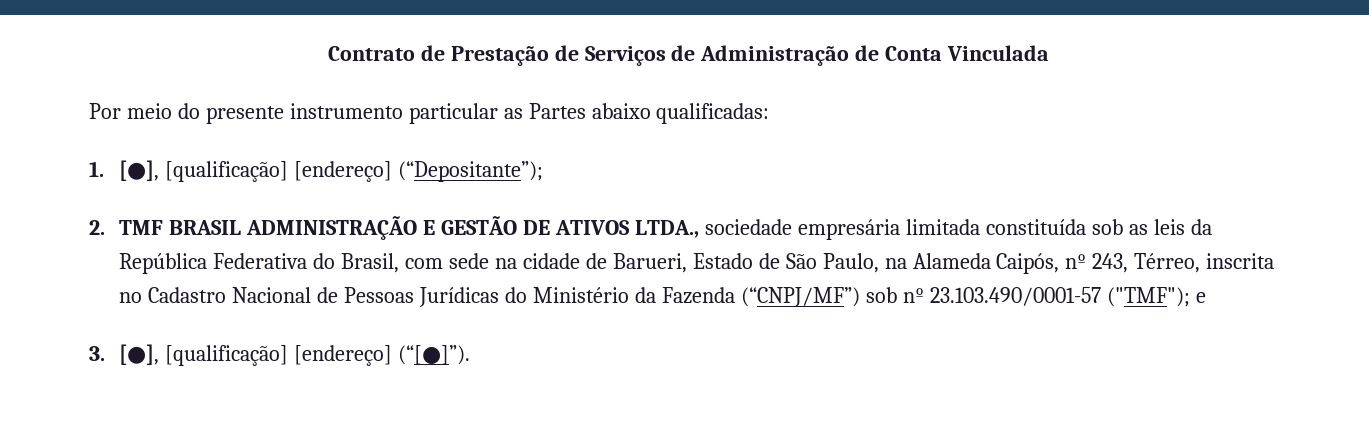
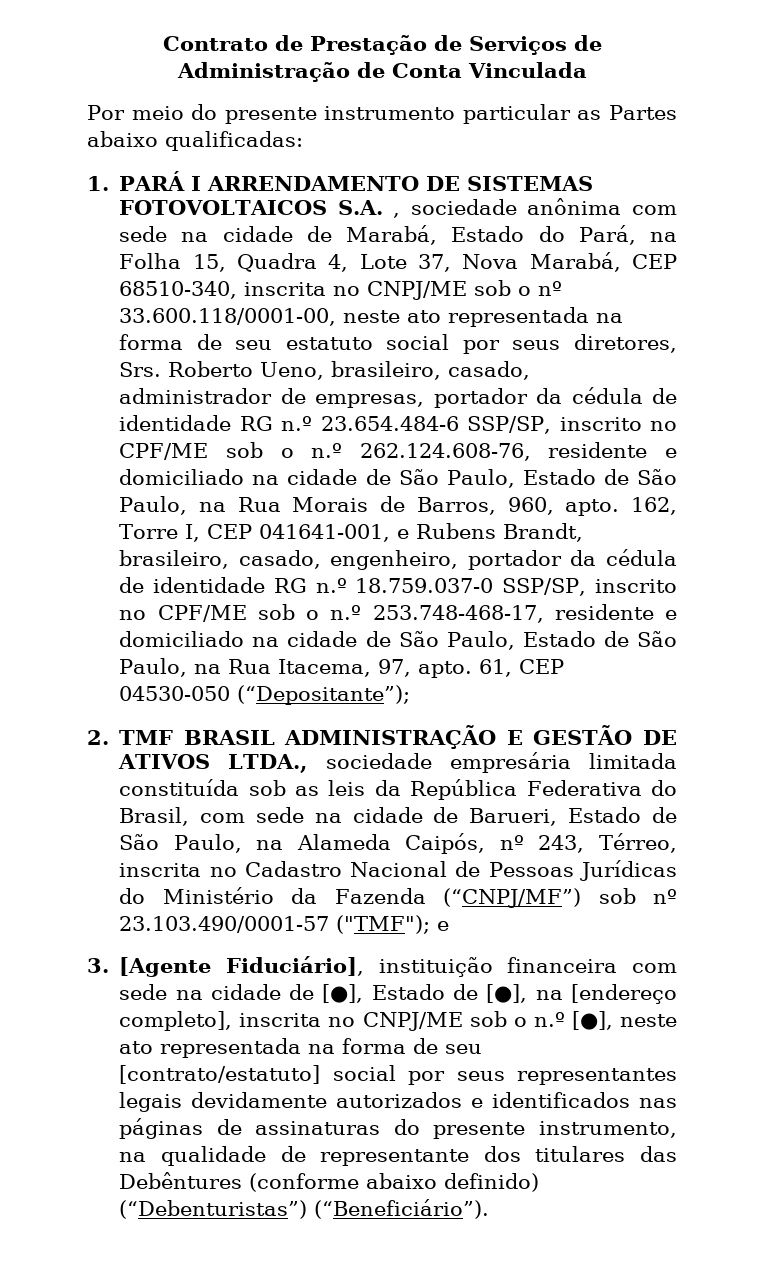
[119,160,393,182] [●], [qualificação] [endereço] -> [119,171,594,191] [119,198,677,218] [119,225,677,245] [119,252,677,272] [119,280,563,300] [119,307,624,327] [119,334,677,354] [119,361,531,380] [119,387,677,408] [119,415,677,434] [119,442,677,461] [119,469,677,488] [119,496,677,516] [119,523,584,542] [119,549,677,570] [119,577,677,596] [119,604,677,623] [119,631,677,650] [119,658,565,678] [119,686,231,701] PARÁ I ARRENDAMENTO DE SISTEMAS FOTOVOLTAICOS S.A. , sociedade anônima com sede na cidade de Marabá, Estado do Pará, na Folha 15, Quadra 4, Lote 37, Nova Marabá, CEP 68510-340, inscrita no CNPJ/ME sob o nº 33.600.118/0001-00, neste ato representada na forma de seu estatuto social por seus diretores, Srs. Roberto Ueno, brasileiro, casado, administrador de empresas, portador da cédula de identidade RG n.º 23.654.484-6 SSP/SP, inscrito no CPF/ME sob o n.º 262.124.608-76, residente e domiciliado na cidade de São Paulo, Estado de São Paulo, na Rua Morais de Barros, 960, apto. 162, Torre I, CEP 041641-001, e Rubens Brandt, brasileiro, casado, engenheiro, portador da cédula de identidade RG n.º 18.759.037-0 SSP/SP, inscrito no CPF/ME sob o n.º 253.748-468-17, residente e domiciliado na cidade de São Paulo, Estado de São Paulo, na Rua Itacema, 97, apto. 61, CEP 04530-050
[119,344,471,366] [●], [qualificação] [endereço] (“[●]”). -> [119,956,677,977] [119,984,677,1004] [119,1011,677,1031] [119,1038,483,1058] [119,1065,677,1085] [119,1092,677,1112] [119,1118,677,1139] [119,1146,677,1166] [119,1172,540,1192] [119,1199,490,1219] [Agente Fiduciário], instituição financeira com sede na cidade de [●], Estado de [●], na [endereço completo], inscrita no CNPJ/ME sob o n.º [●], neste ato representada na forma de seu [contrato/estatuto] social por seus representantes legais devidamente autorizados e identificados nas páginas de assinaturas do presente instrumento, na qualidade de representante dos titulares das Debêntures (conforme abaixo definido) (“Debenturistas”) (“Beneficiário”).

